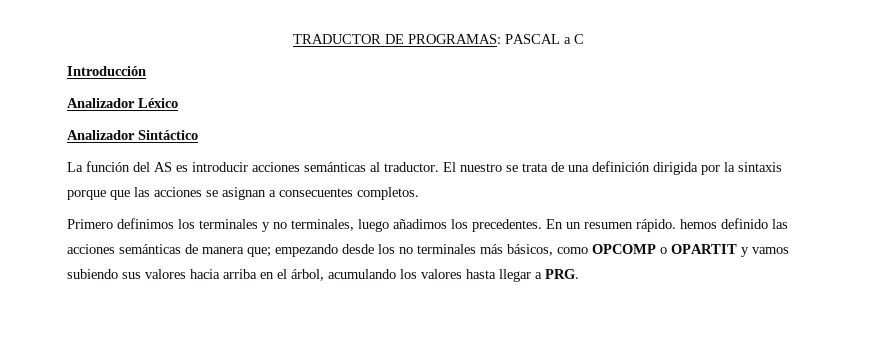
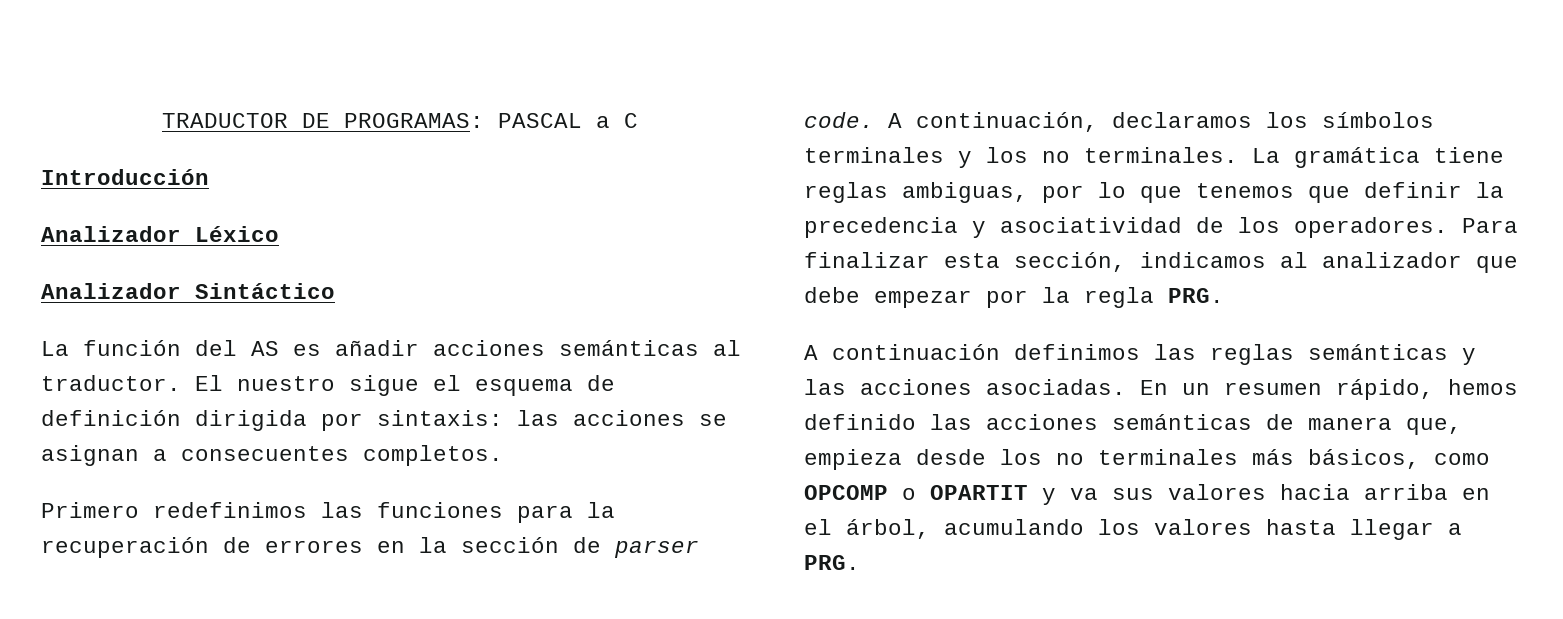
[192,162,248,172] introducir -> [335,340,419,356] añadir
[506,161,782,175] [67,190,130,200] se trata de una definición dirigida por la sintaxis porque que -> [349,375,615,396] [41,410,503,431] sigue el esquema de definición dirigida por sintaxis:
[117,218,542,232] definimos los terminales y no terminales, luego añadimos los precedentes. -> [153,502,615,523] [41,537,699,558] [804,112,1434,132] [804,147,1504,168] [804,182,1504,203] [804,217,1518,238] [804,252,1518,273] [804,287,1224,308] [804,344,1476,365] [804,379,1126,395] redefinimos las funciones para la recuperación de errores en la sección de parser code. A continuación, declaramos los símbolos terminales y los no terminales. La gramática tiene reglas ambiguas, por lo que tenemos que definir la precedencia y asociatividad de los operadores. Para finalizar esta sección, indicamos al analizador que debe empezar por la regla PRG. // A continuación definimos las reglas semánticas y las acciones asociadas.
[636,219,676,232] rápido. -> [1336,379,1434,400] rápido,
[247,244,338,257] que; empezando -> [1406,418,1462,435] [804,449,902,470] que, empieza
[752,247,789,254] [67,269,118,279] vamos subiendo -> [1070,488,1098,500] va

